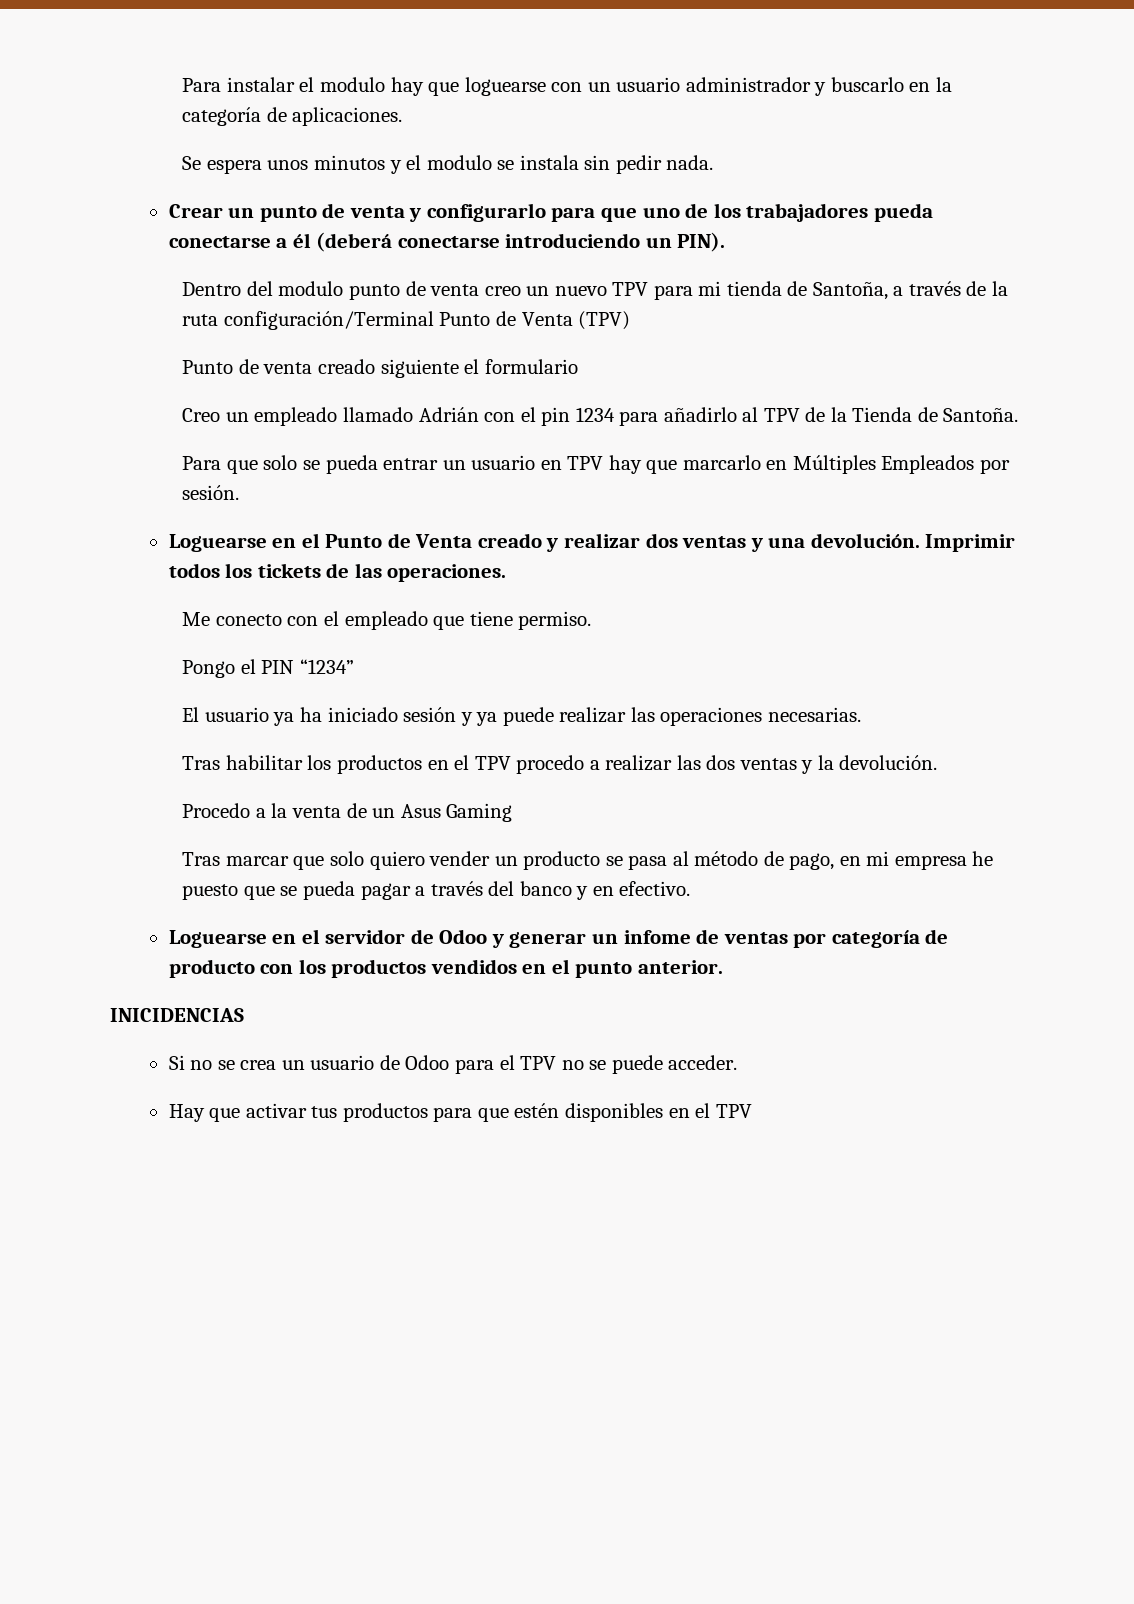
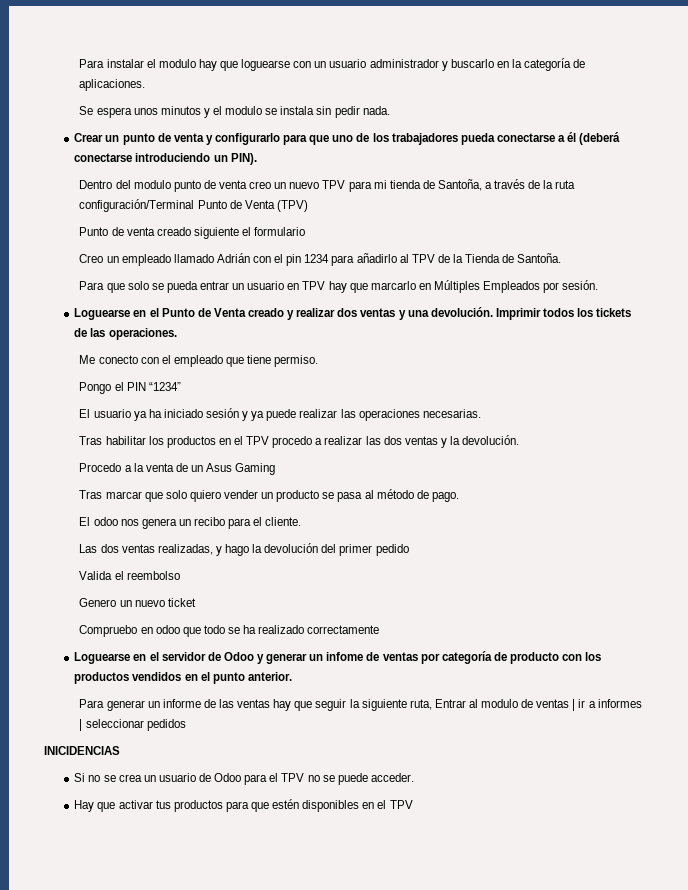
[789,851,994,870] [182,881,691,900] pago, en mi empresa he puesto que se pueda pagar a través del banco y en efectivo. -> [431,492,459,502] [79,517,302,529] [79,543,409,556] [79,571,180,580] [79,598,196,607] [79,625,380,637] pago. // El odoo nos genera un recibo para el cliente. // Las dos ventas realizadas, y hago la devolución del primer pedido // Valida el reembolso // Genero un nuevo ticket // Compruebo en odoo que todo se ha realizado correctamente
(724, 967) none -> [79,699,642,711] [79,719,186,731] // Para generar un informe de las ventas hay que seguir la siguiente ruta, Entrar al modulo de ventas | ir a informes | seleccionar pedidos

